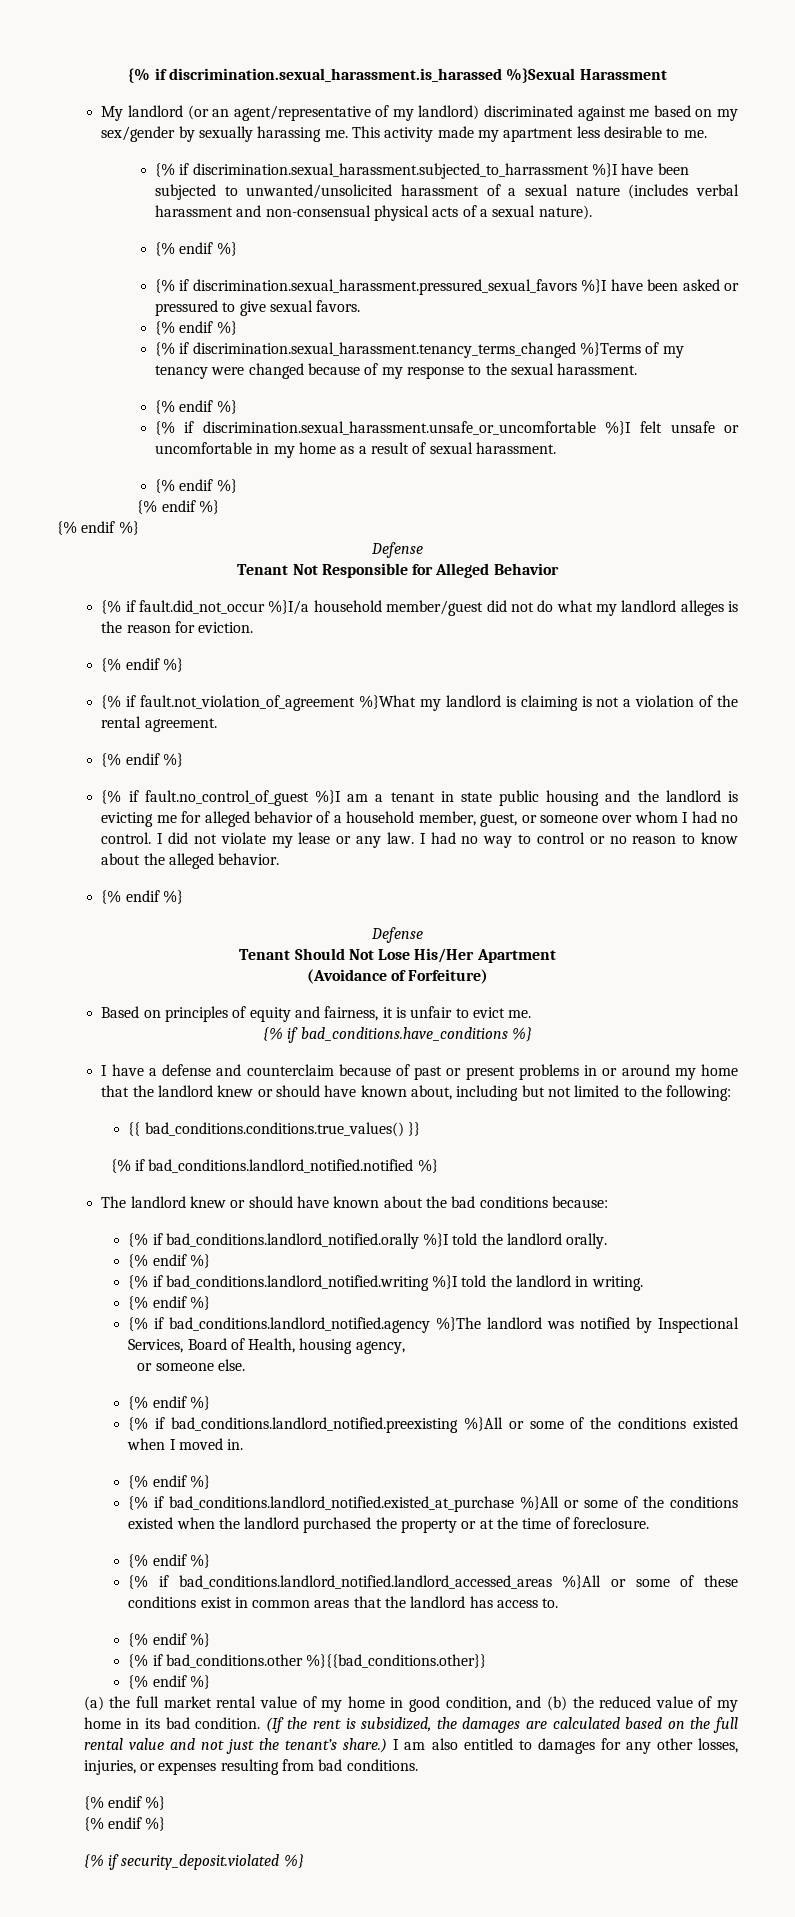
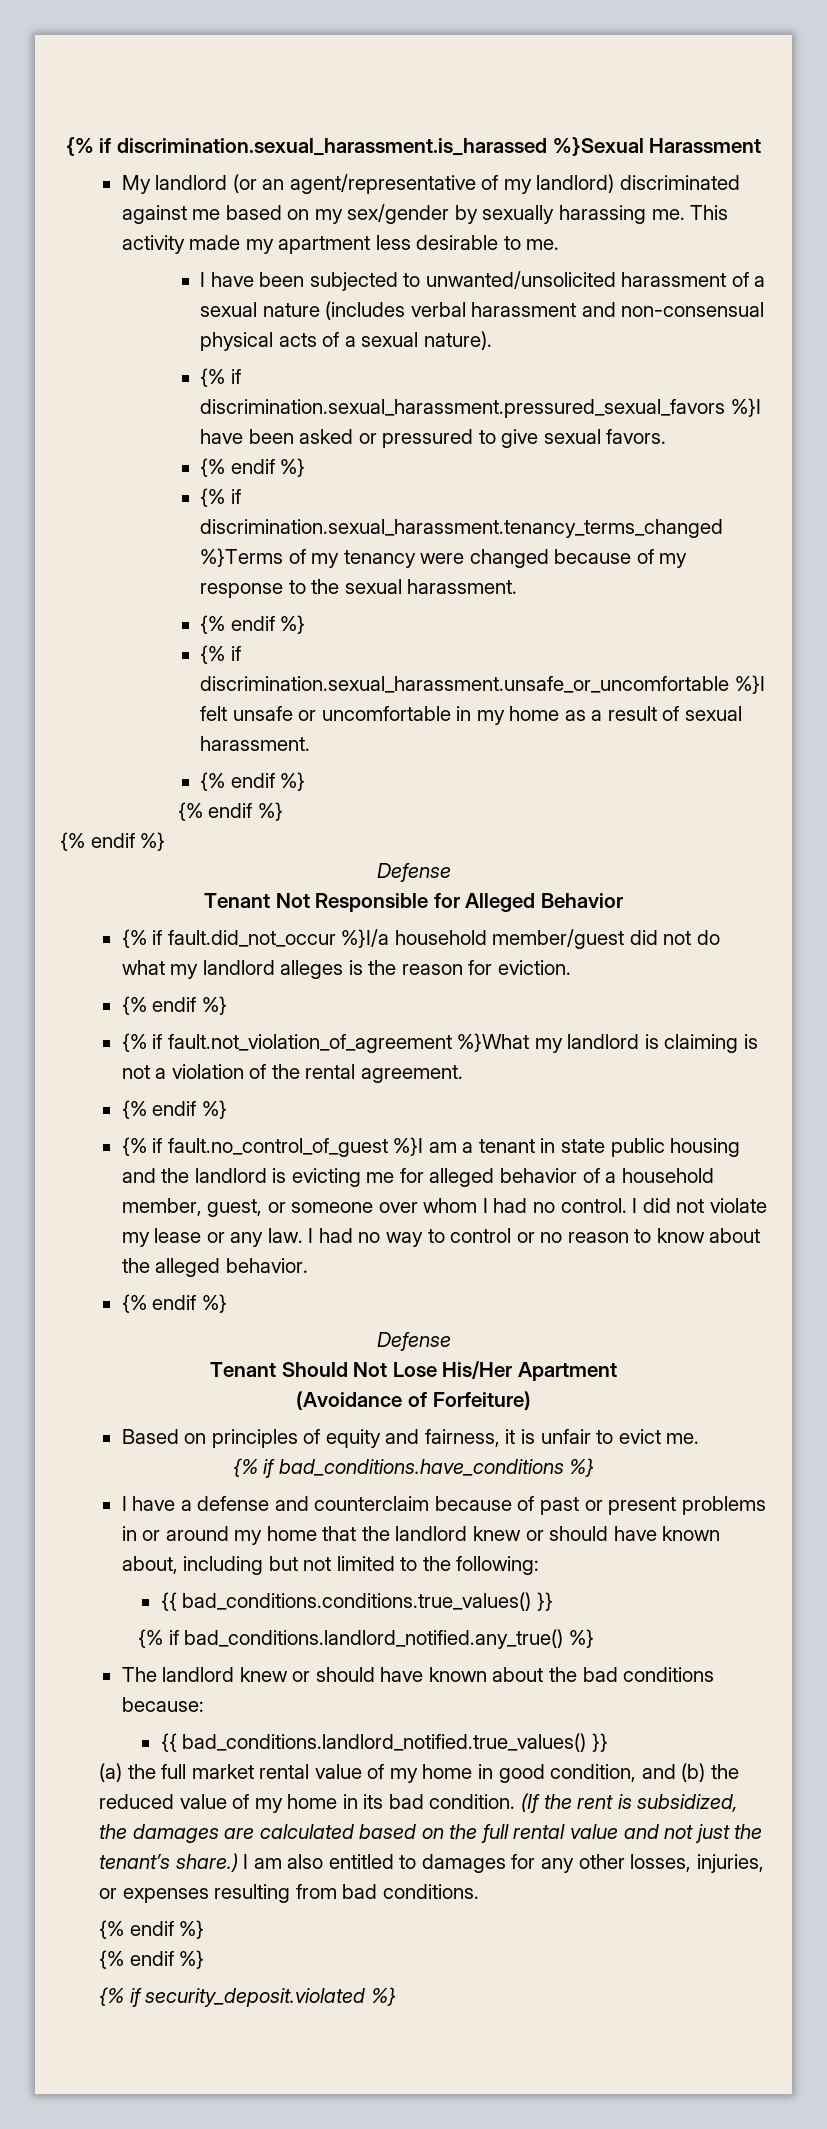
[154,163,618,179] {% if discrimination.sexual_harassment.subjected_to_harrassment %}I -> [200,272,206,287] I
[154,242,237,256] // {% endif %} -> (492, 340) none
[148,1159,414,1173] bad_conditions.landlord_notified.notified -> [184,1629,564,1649] bad_conditions.landlord_notified.any_true()
[128,1233,608,1249] [128,1254,210,1268] [128,1275,643,1291] [128,1296,210,1310] [128,1317,739,1333] [128,1338,405,1354] [137,1359,246,1371] [128,1396,210,1410] [128,1417,739,1433] [127,1438,244,1450] [128,1475,210,1489] [128,1496,738,1512] [128,1517,650,1533] [128,1554,210,1568] [128,1575,738,1589] [128,1596,559,1608] [128,1633,210,1647] [128,1654,487,1668] [128,1675,210,1689] {% if bad_conditions.landlord_notified.orally %}I told the landlord orally. // {% endif %} // {% if bad_conditions.landlord_notified.writing %}I told the landlord in writing. // {% endif %} // {% if bad_conditions.landlord_notified.agency %}The landlord was notified by Inspectional Services, Board of Health, housing agency, // or someone else. // {% endif %} // {% if bad_conditions.landlord_notified.preexisting %}All or some of the conditions existed when I moved in. // {% endif %} // {% if bad_conditions.landlord_notified.existed_at_purchase %}All or some of the conditions existed when the landlord purchased the property or at the time of foreclosure. // {% endif %} // {% if bad_conditions.landlord_notified.landlord_accessed_areas %}All or some of these conditions exist in common areas that the landlord has access to. // {% endif %} // {% if bad_conditions.other %}{{bad_conditions.other}} // {% endif %} -> [160,1733,608,1752] {{ bad_conditions.landlord_notified.true_values() }}

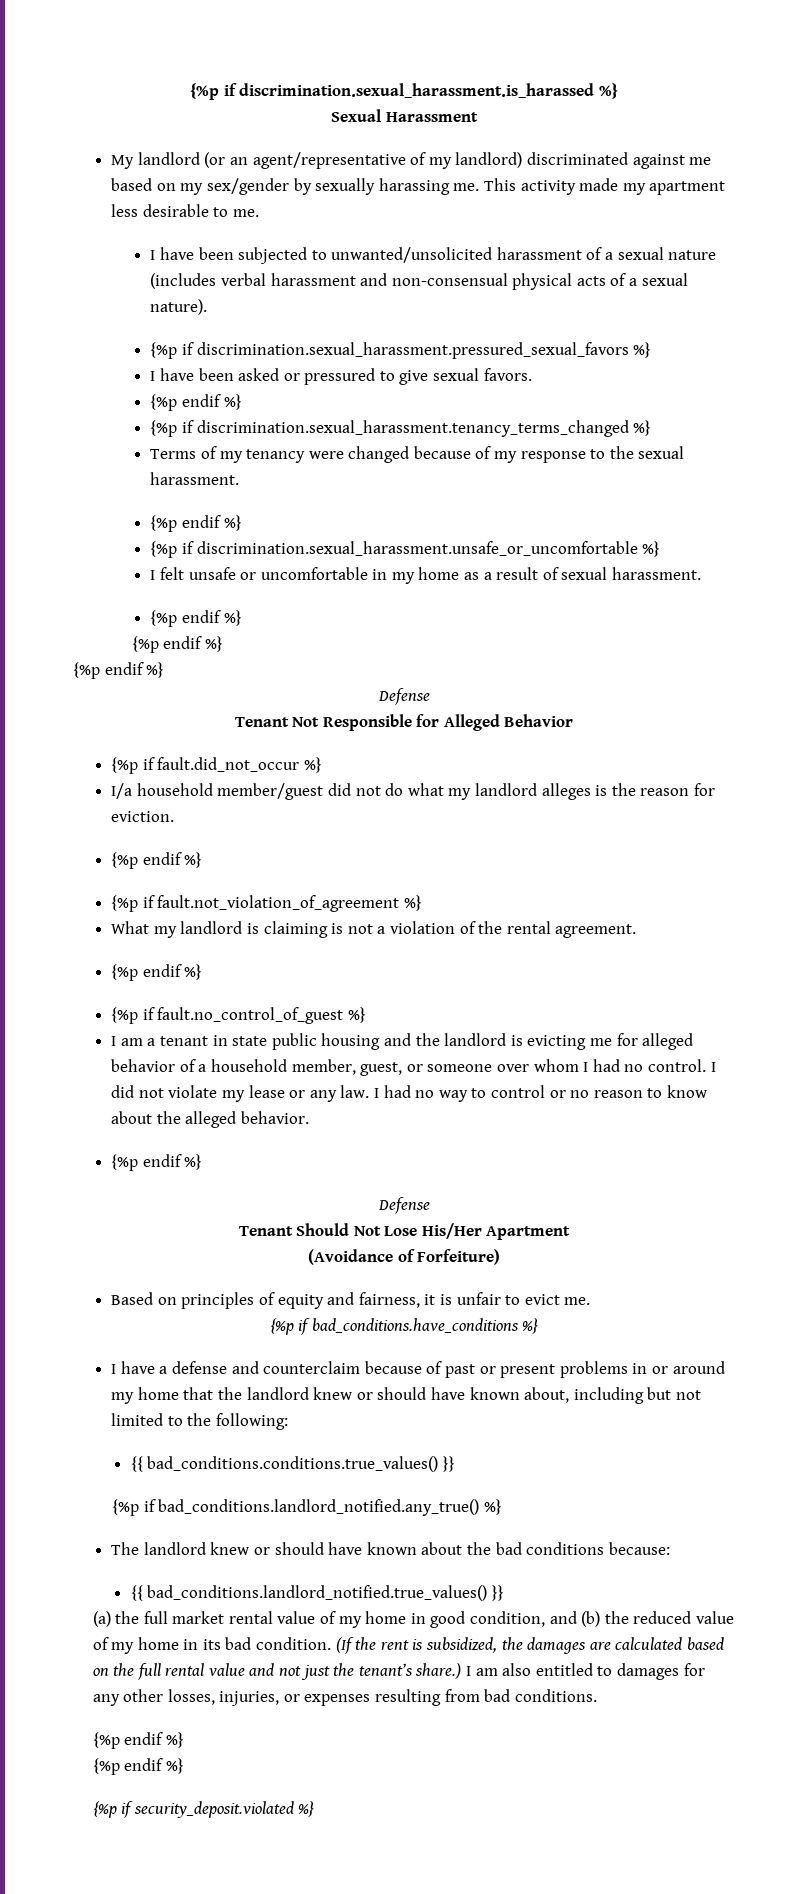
[65,137,94,156] {% -> [190,83,220,100] {%p
[552,137,644,156] %}Sexual -> [598,83,618,99] [331,109,382,122] %} // Sexual
[200,368,226,387] {% -> [150,342,178,359] {%p
[730,398,761,417] %}I -> [633,342,652,358] [150,371,156,381] %} // I
[200,458,306,477] [200,488,226,507] {% endif %} // {% -> [150,394,242,411] [150,420,178,437] {%p endif %} // {%p
[200,548,284,567] %}Terms -> [633,420,652,436] [150,449,197,459] %} // Terms
[200,615,306,634] [200,645,226,664] {% endif %} // {% -> [150,515,242,532] [150,541,178,558] {%p endif %} // {%p
[734,675,765,694] %}I -> [642,541,661,557] [150,570,156,580] %} // I
[200,772,306,791] [177,802,283,821] [60,832,85,851] {% endif %} // {% endif %} // {% -> [150,610,242,627] [131,636,223,653] [73,662,100,679] {%p endif %} // {%p endif %} // {%p
[121,929,147,948] {% -> [111,757,139,774] {%p
[341,929,390,948] %}I/a -> [304,757,323,773] [111,783,133,799] %} // I/a
[121,996,227,1015] [121,1033,147,1052] {% endif %} // {% -> [111,852,203,869] [111,895,139,912] {%p endif %} // {%p
[457,1033,530,1052] %}What -> [404,895,423,911] [111,921,150,934] %} // What
[121,1100,227,1119] [121,1137,147,1156] {% endif %} // {% -> [111,964,203,981] [111,1007,139,1024] {%p endif %} // {%p
[393,1137,424,1156] %}I -> [348,1007,367,1023] [111,1036,117,1046] %} // I
[121,1294,147,1313] {% -> [111,1154,139,1171] {%p
[232,1458,258,1477] {% -> [269,1318,294,1335] {%p
[138,1629,164,1648] {% -> [112,1499,140,1516] {%p
[99,1920,205,1939] [99,1950,205,1969] [99,1987,125,2006] {% endif %} // {% endif %} // {% -> [92,1732,184,1749] [92,1758,184,1775] [92,1801,117,1818] {%p endif %} // {%p endif %} // {%p

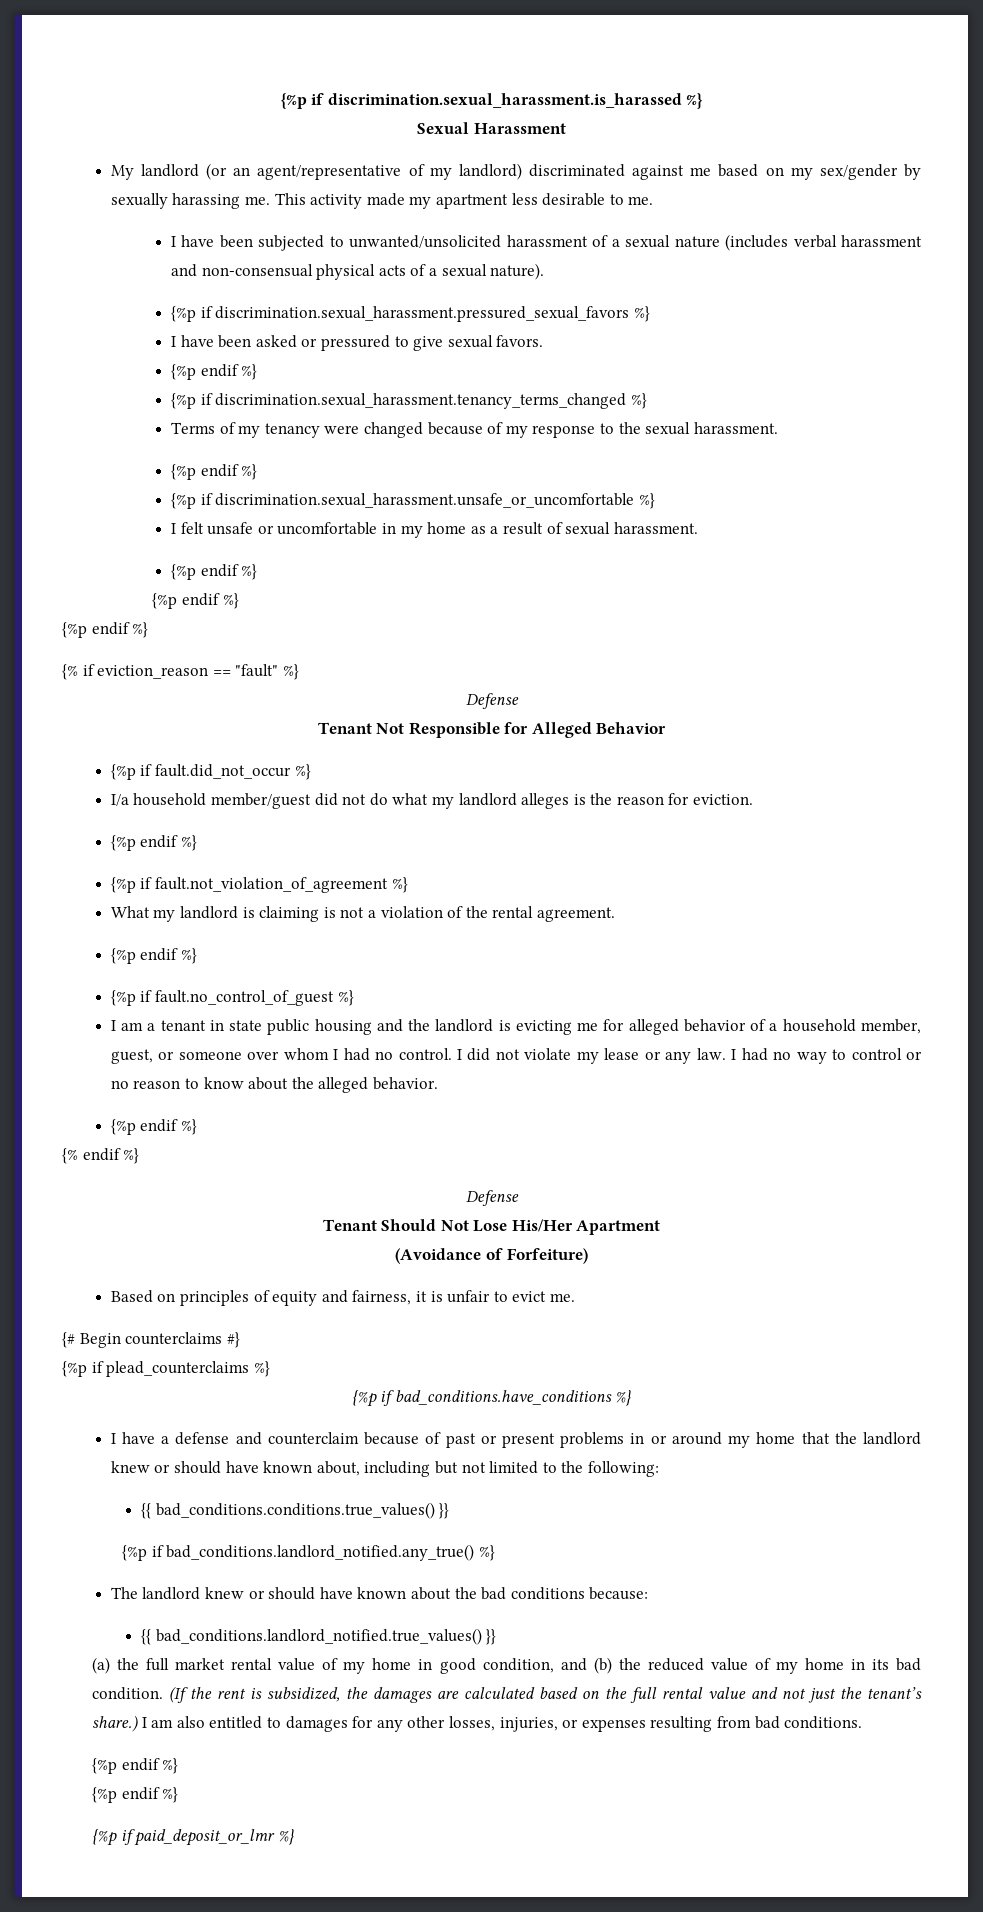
(165, 670) none -> [62,664,299,680] // {% if eviction_reason == "fault" %}
(203, 1162) none -> [62,1148,140,1164] // {% endif %}
(591, 1301) none -> [62,1332,240,1348] [62,1361,270,1377] // {# Begin counterclaims #} // {%p if plead_counterclaims %}
[133,1801,294,1818] security_deposit.violated -> [134,1829,276,1846] paid_deposit_or_lmr

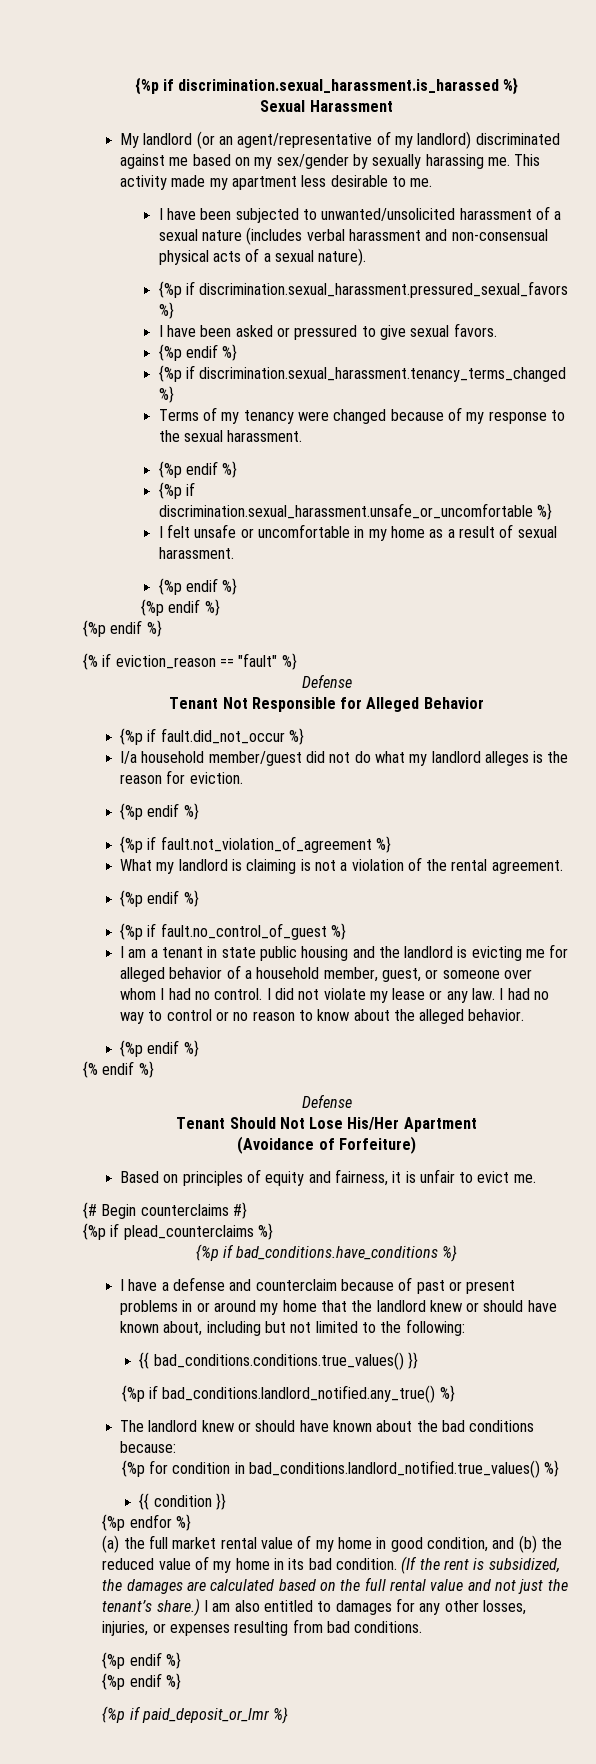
[140,1628,497,1645] // {{ bad_conditions.landlord_notified.true_values() }} -> [121,1460,560,1478] [139,1493,226,1510] [102,1514,192,1531] // {%p for condition in bad_conditions.landlord_notified.true_values() %} // {{ condition }} // {%p endfor %}

